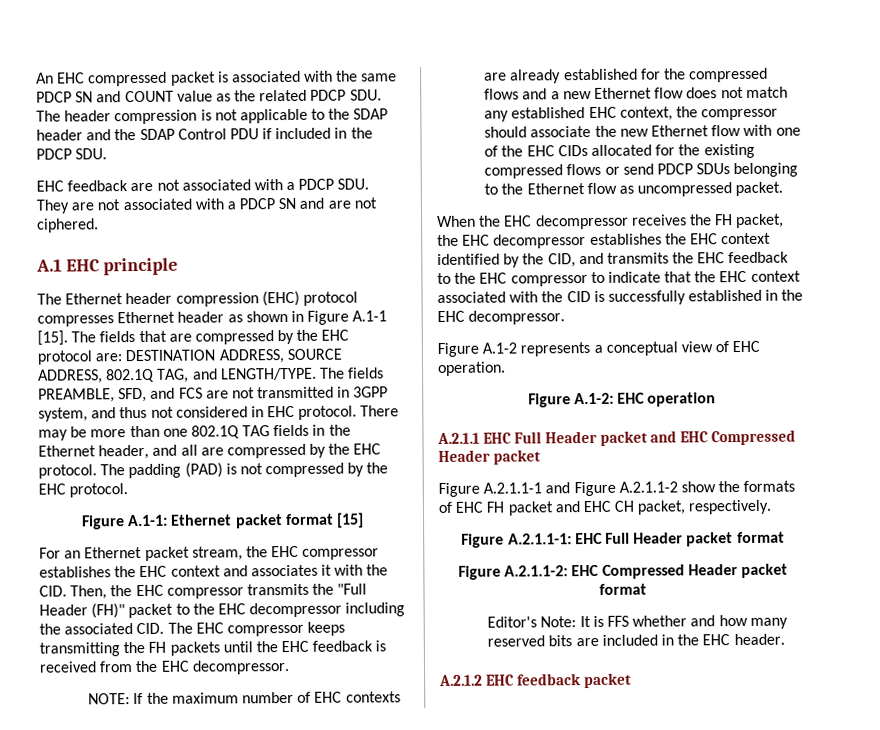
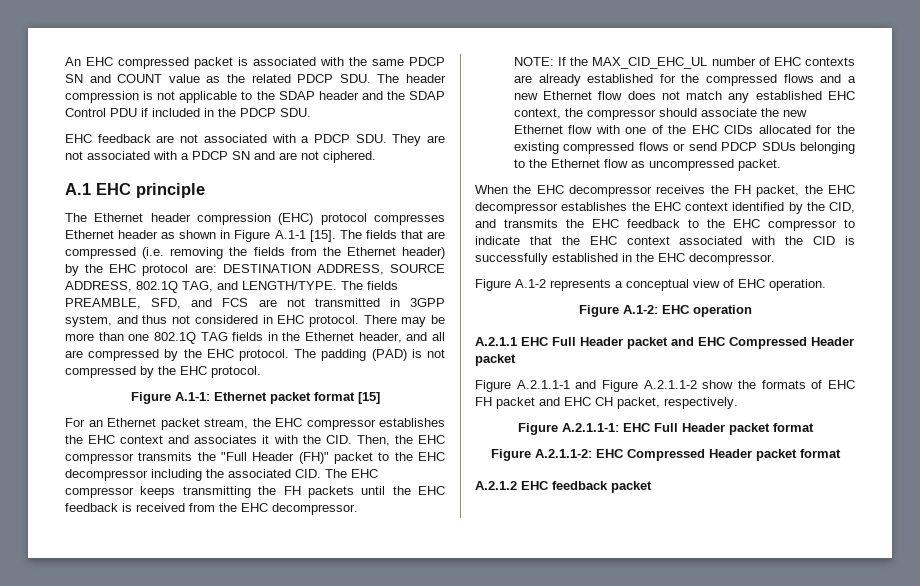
(274, 337) none -> [142,247,445,259] (i.e. removing the fields from the Ethernet header)
[171,692,239,704] maximum -> [592,57,708,69] MAX_CID_EHC_UL
[487,614,788,629] [487,633,785,647] // Editor's Note: It is FFS whether and how many reserved bits are included in the EHC header. -> (841, 453) none

